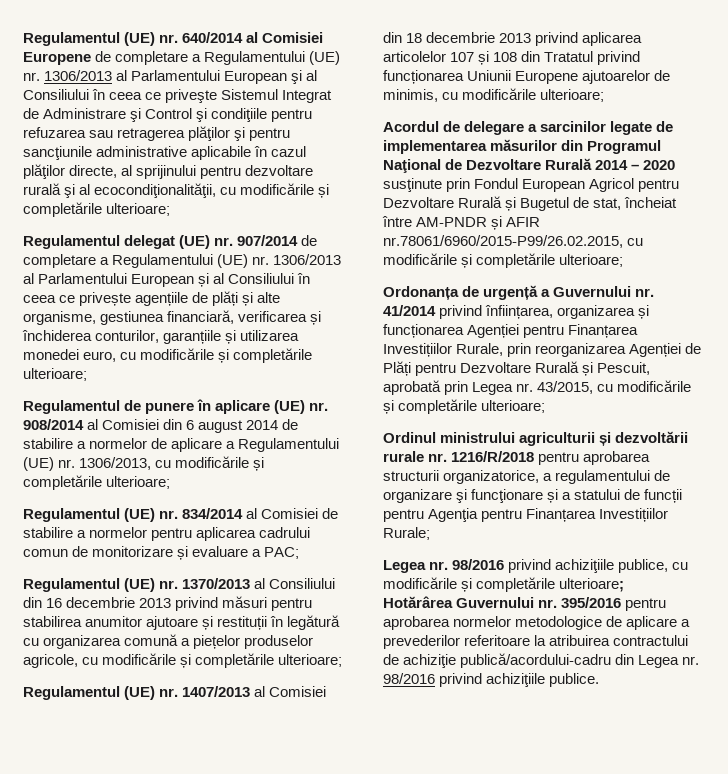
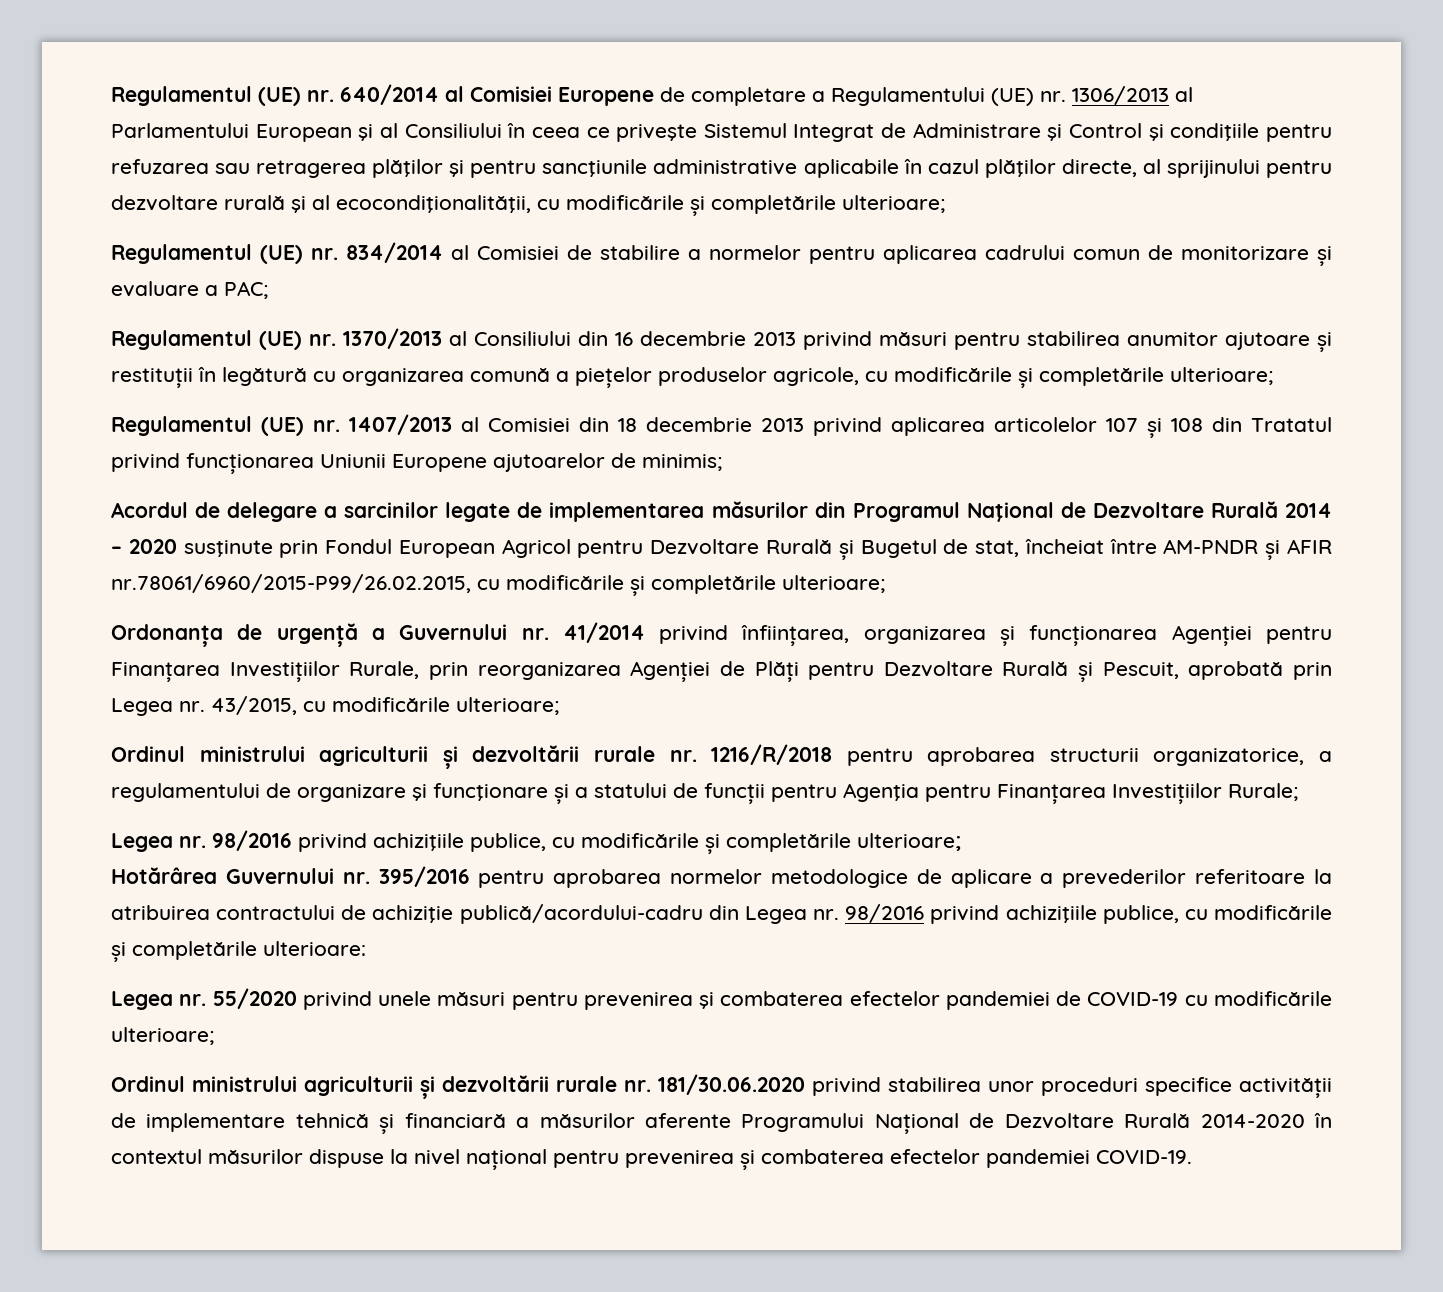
[23,235,318,249] [23,254,342,268] [23,273,311,287] [23,291,281,306] [23,310,322,325] [22,330,300,344] [23,348,313,363] [23,368,87,381] [23,399,329,414] [23,419,299,433] [23,438,340,452] [23,456,265,471] [23,475,171,490] // Regulamentul delegat (UE) nr. 907/2014 de completare a Regulamentului (UE) nr. 1306/2013 al Parlamentului European și al Consiliului în ceea ce privește agențiile de plăți și alte organisme, gestiunea financiară, verificarea și închiderea conturilor, garanțiile și utilizarea monedei euro, cu modificările și completările ulterioare; // Regulamentul de punere în aplicare (UE) nr. 908/2014 al Comisiei din 6 august 2014 de stabilire a normelor de aplicare a Regulamentului (UE) nr. 1306/2013, cu modificările și completările ulterioare; -> (945, 204) none
[383,88,605,102] minimis, cu modificările ulterioare; -> [642,454,722,471] minimis;
[383,399,478,414] și completările -> (450, 704) none
[549,673,600,687] publice. -> [1102,905,1333,924] [111,941,366,962] [111,988,1332,1010] [111,1027,214,1045] [111,1074,1332,1099] [111,1113,1332,1134] [111,1149,1192,1170] publice, cu modificările și completările ulterioare: // Legea nr. 55/2020 privind unele măsuri pentru prevenirea şi combaterea efectelor pandemiei de COVID-19 cu modificările ulterioare; // Ordinul ministrului agriculturii și dezvoltării rurale nr. 181/30.06.2020 privind stabilirea unor proceduri specifice activității de implementare tehnică și financiară a măsurilor aferente Programului Național de Dezvoltare Rurală 2014-2020 în contextul măsurilor dispuse la nivel național pentru prevenirea și combaterea efectelor pandemiei COVID-19.

